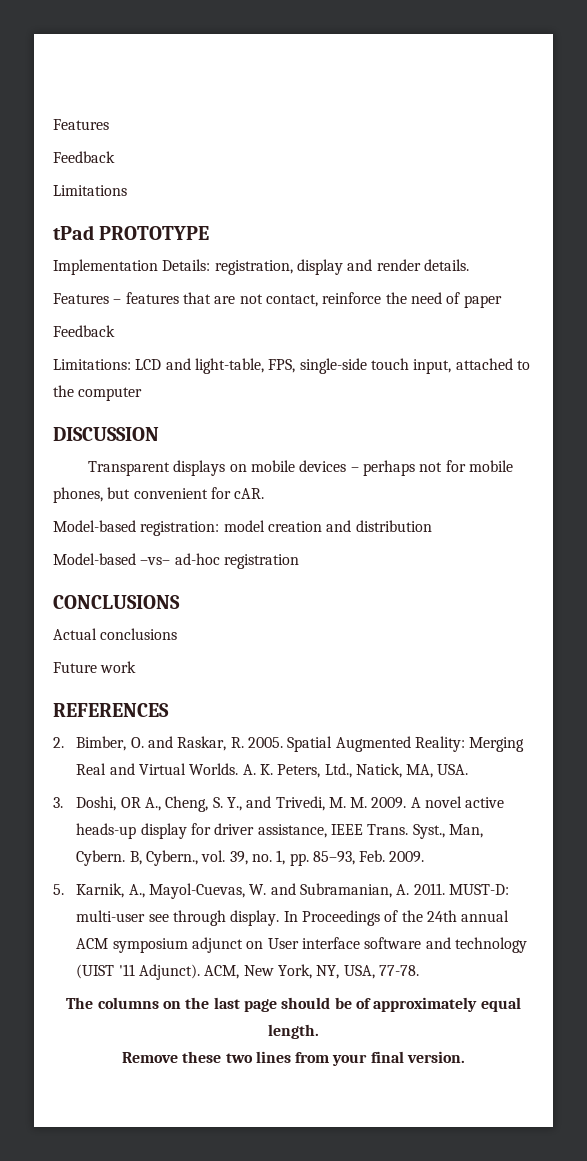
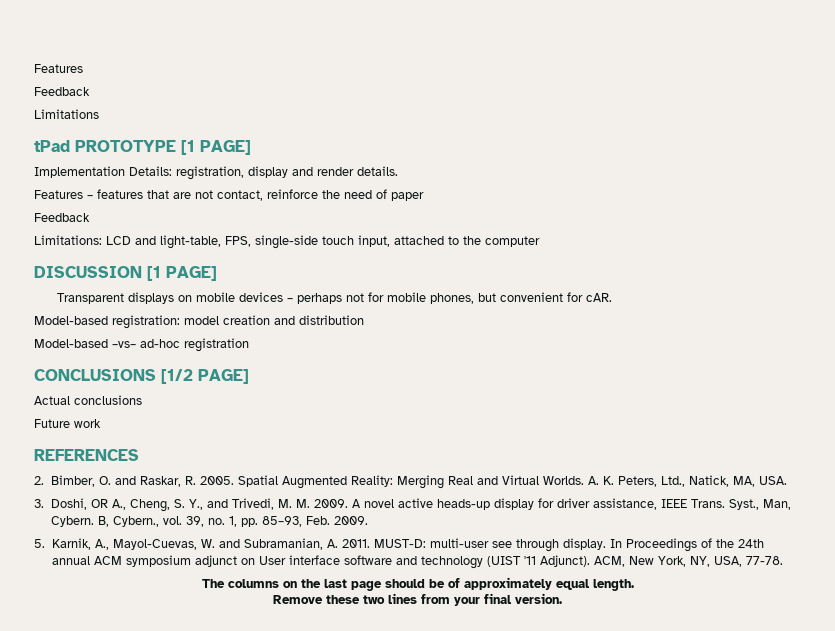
(210, 233) none -> [181,140,251,155] [1 PAGE]
(159, 434) none -> [147,266,217,281] [1 PAGE]
(180, 602) none -> [161,369,249,384] [1/2 PAGE]

